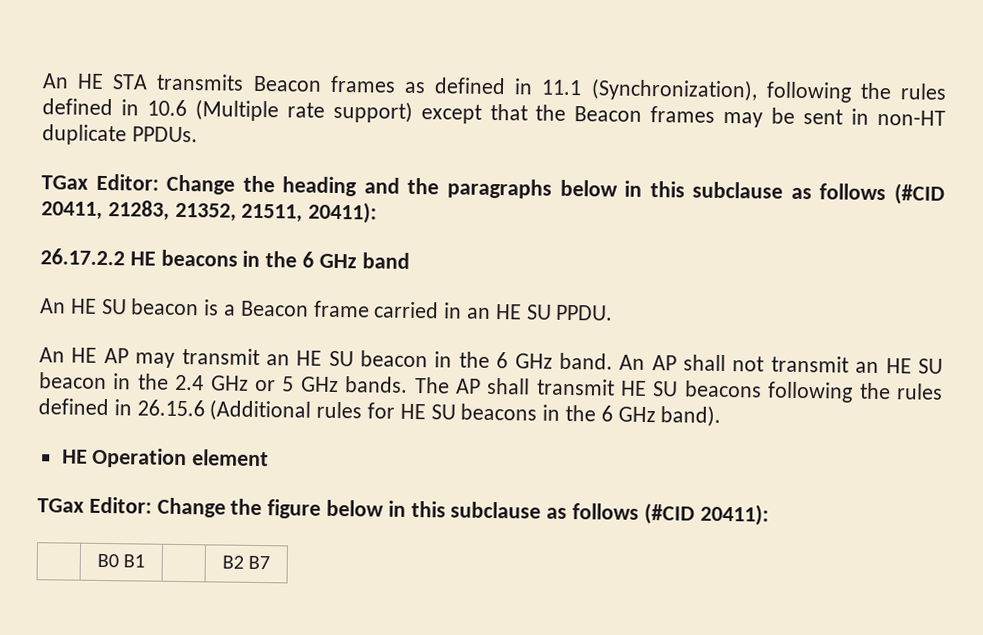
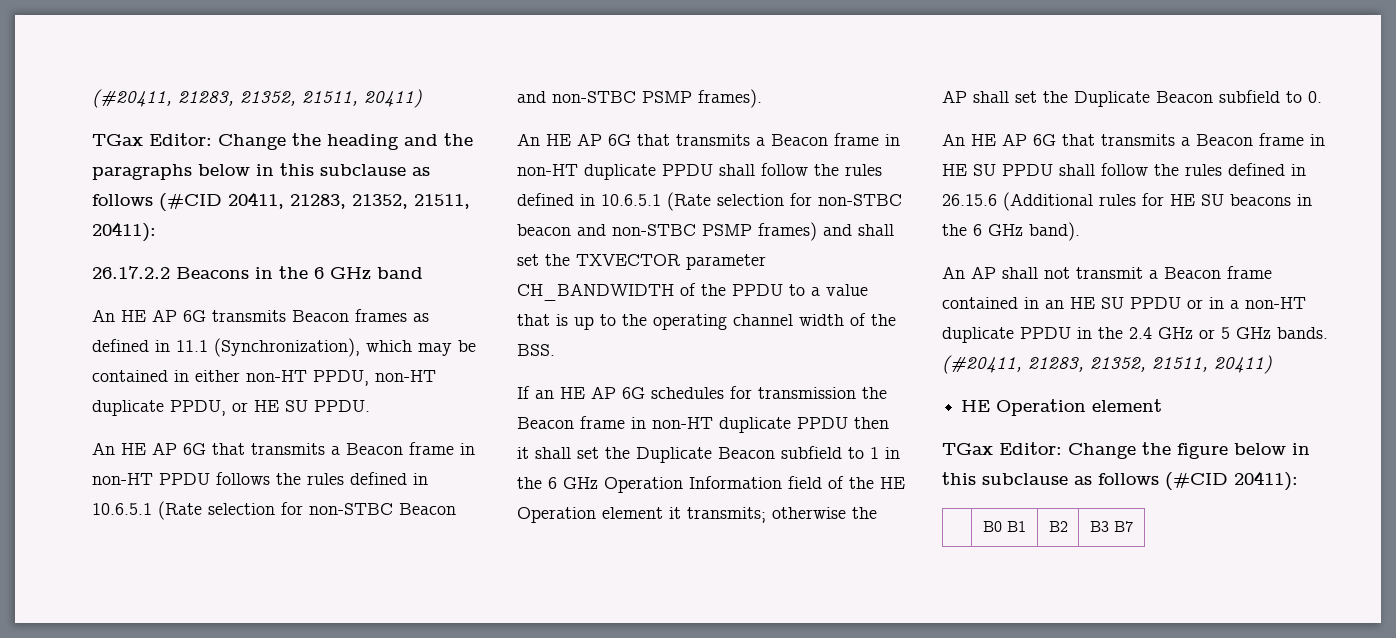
[42,73,947,103] [42,98,946,128] [42,124,198,146] An HE STA transmits Beacon frames as defined in 11.1 (Synchronization), following the rules defined in 10.6 (Multiple rate support) except that the Beacon frames may be sent in non-HT duplicate PPDUs. -> [92,89,422,108] (#20411, 21283, 21352, 21511, 20411)
[129,249,238,267] HE beacons -> [176,267,249,279] Beacons
[101,298,492,319] SU beacon is a Beacon frame carried in an -> [152,309,429,322] [92,338,476,357] [92,370,436,386] [92,400,248,416] AP 6G transmits Beacon frames as defined in 11.1 (Synchronization), which may be contained in either non-HT PPDU, non-HT duplicate PPDU, or
[135,347,944,374] [39,372,854,403] may transmit an HE SU beacon in the 6 GHz band. An AP shall not transmit an HE SU beacon in the 2.4 GHz or 5 GHz bands. The AP shall transmit HE SU beacons following -> [183,442,475,455] [92,472,428,485] [92,501,456,520] [517,89,762,108] [517,133,900,146] [517,163,882,180] [517,192,902,211] [517,222,894,241] [517,254,766,270] [517,283,868,301] [517,313,896,330] [517,344,555,356] [517,386,887,399] [517,416,889,433] [517,446,900,463] [517,476,905,493] [517,507,877,523] [942,90,1322,107] [942,133,1325,146] [942,163,1148,176] 6G that transmits a Beacon frame in non-HT PPDU follows the rules defined in 10.6.5.1 (Rate selection for non-STBC Beacon and non-STBC PSMP frames). // An HE AP 6G that transmits a Beacon frame in non-HT duplicate PPDU shall follow the rules defined in 10.6.5.1 (Rate selection for non-STBC beacon and non-STBC PSMP frames) and shall set the TXVECTOR parameter CH_BANDWIDTH of the PPDU to a value that is up to the operating channel width of the BSS. // If an HE AP 6G schedules for transmission the Beacon frame in non-HT duplicate PPDU then it shall set the Duplicate Beacon subfield to 1 in the 6 GHz Operation Information field of the HE Operation element it transmits; otherwise the AP shall set the Duplicate Beacon subfield to 0. // An HE AP 6G that transmits a Beacon frame in HE SU PPDU shall follow
(722, 416) none -> [942,266,1272,279] [942,297,1306,309] [942,327,1328,343] [942,355,1272,374] // An AP shall not transmit a Beacon frame contained in an HE SU PPDU or in a non-HT duplicate PPDU in the 2.4 GHz or 5 GHz bands. (#20411, 21283, 21352, 21511, 20411)
[221,555,244,569] | B2 -> [1048,521,1068,532] [1090,521,1109,532] B2 | B3

